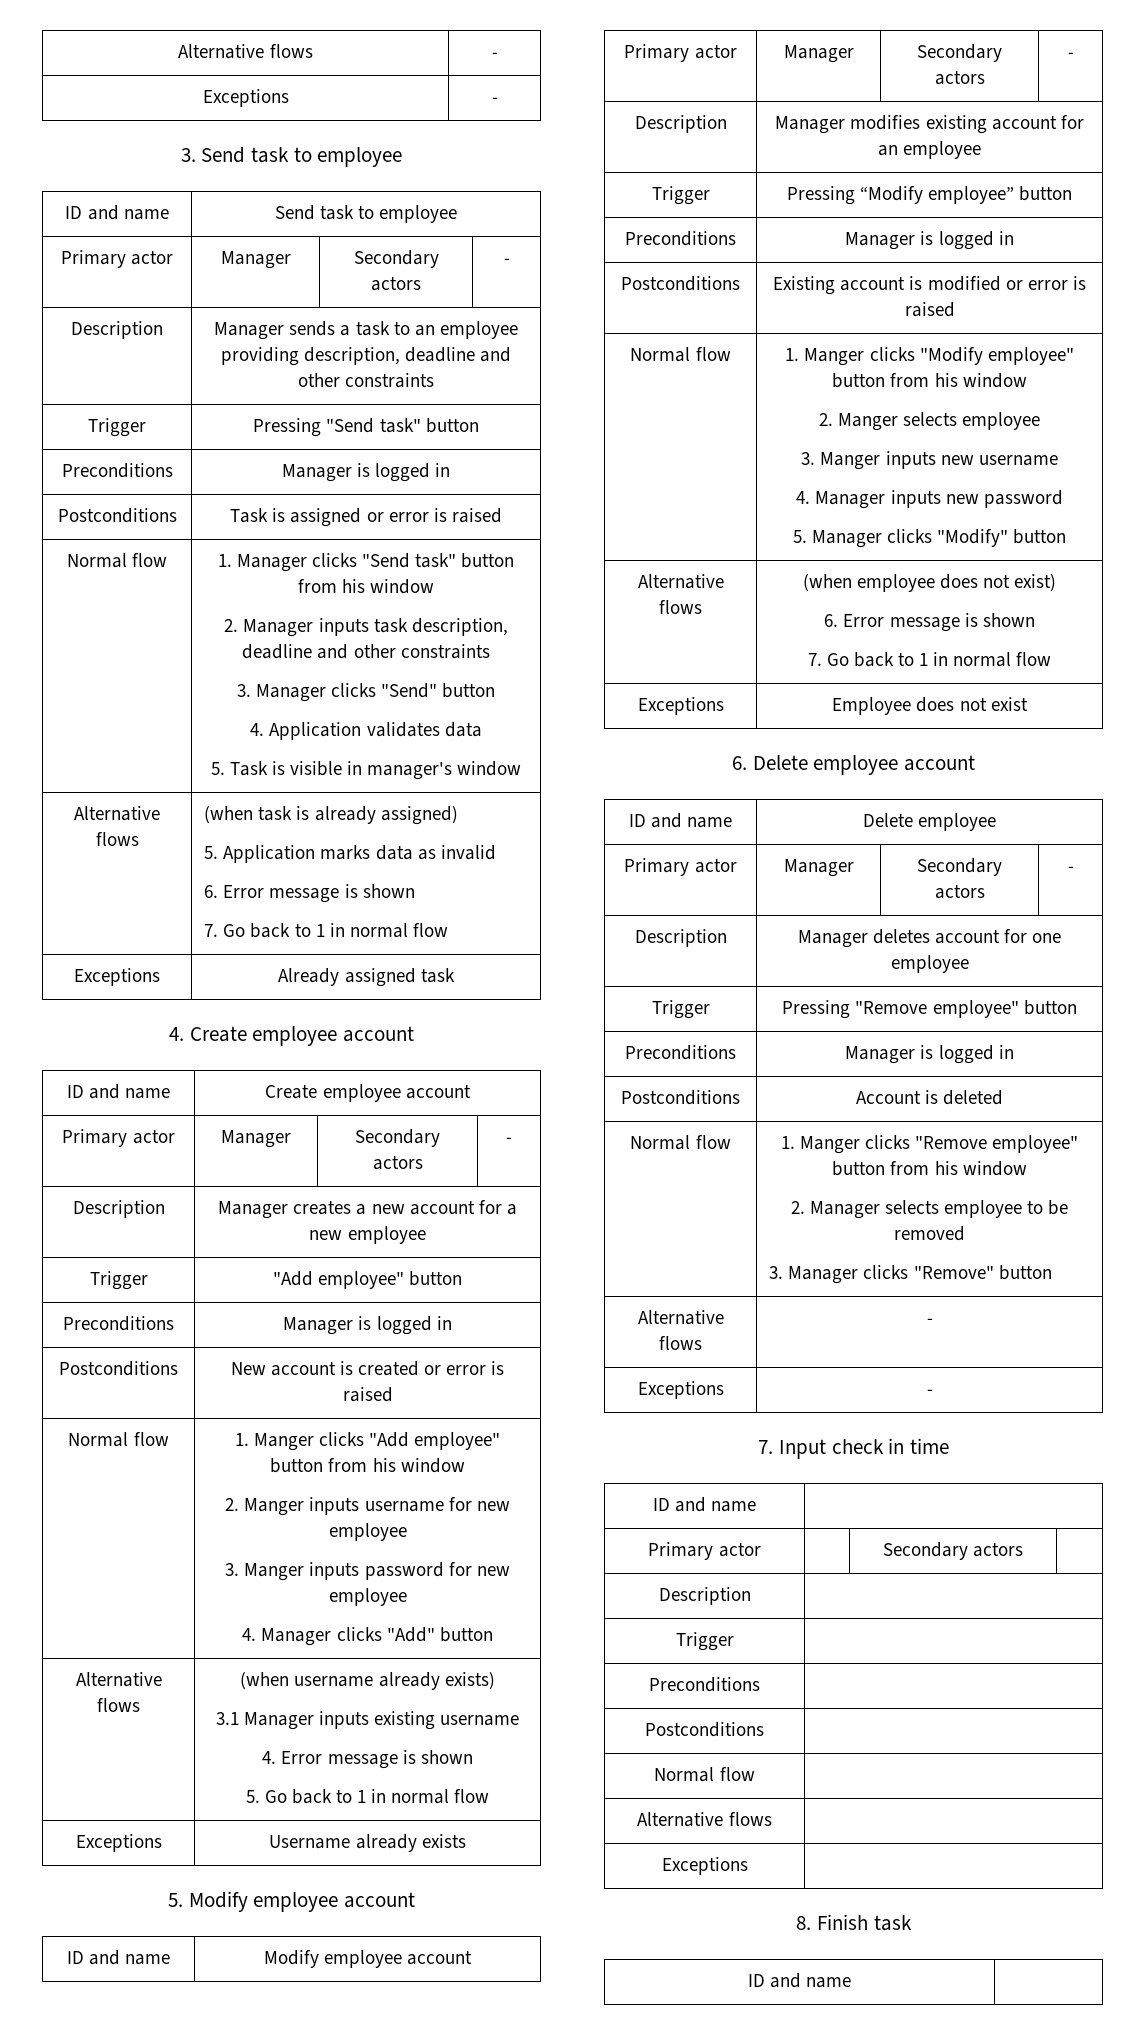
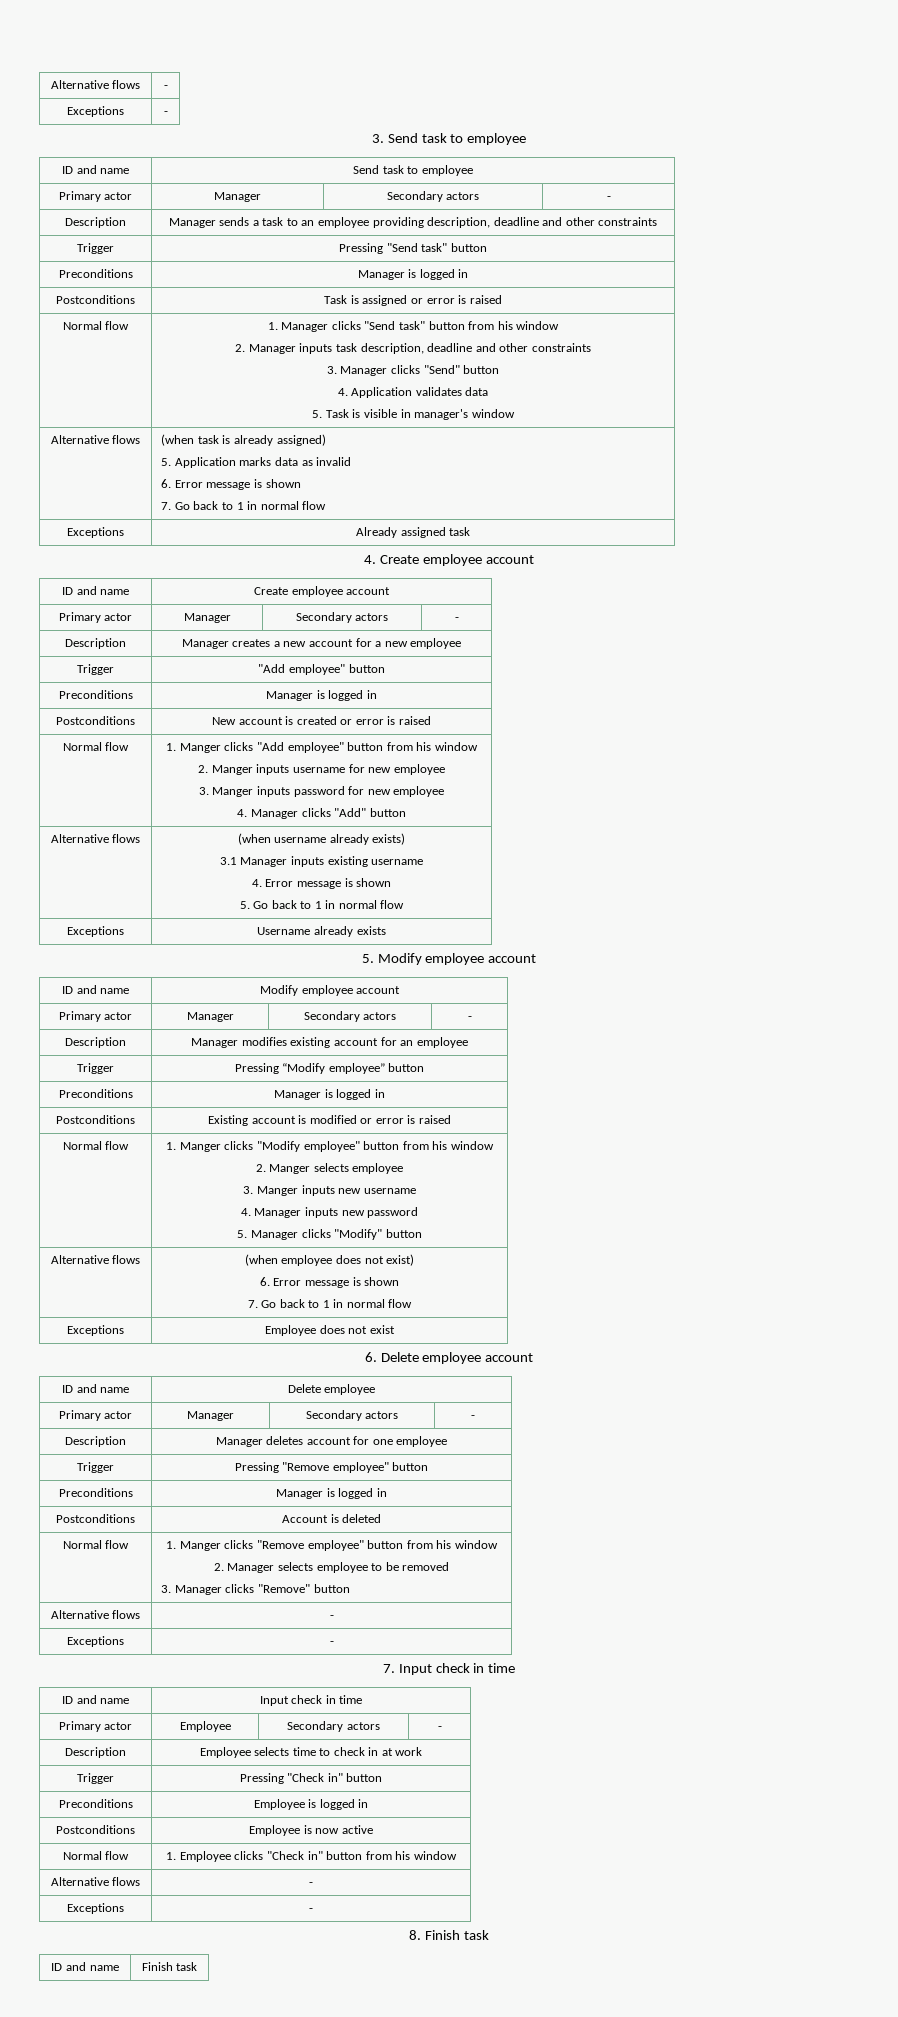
[648,1542,761,1560] [882,1542,1024,1560] [658,1587,751,1605] [675,1632,734,1651] [649,1677,760,1692] [645,1722,764,1737] [654,1767,755,1782] [637,1812,772,1827] [661,1857,748,1875] // Primary actor | | Secondary actors | // Description | // Trigger | // Preconditions | // Postconditions | // Normal flow | // Alternative flows | // Exceptions | -> [259,1695,363,1706] [58,1721,133,1732] [179,1721,231,1732] [287,1721,380,1732] [437,1726,442,1730] [65,1747,126,1758] [199,1747,423,1758] [77,1773,114,1784] [239,1773,383,1784] [58,1799,133,1808] [253,1799,369,1810] [56,1825,135,1834] [249,1825,373,1836] [62,1851,130,1860] [166,1851,457,1862] [50,1877,141,1886] [309,1882,313,1886] [67,1903,124,1914] [309,1908,313,1912] Input check in time // Primary actor | Employee | Secondary actors | - // Description | Employee selects time to check in at work // Trigger | Pressing "Check in" button // Preconditions | Employee is logged in // Postconditions | Employee is now active // Normal flow | 1. Employee clicks "Check in" button from his window // Alternative flows | - // Exceptions | -
(852, 1982) none -> [141,1962,198,1971] Finish task

